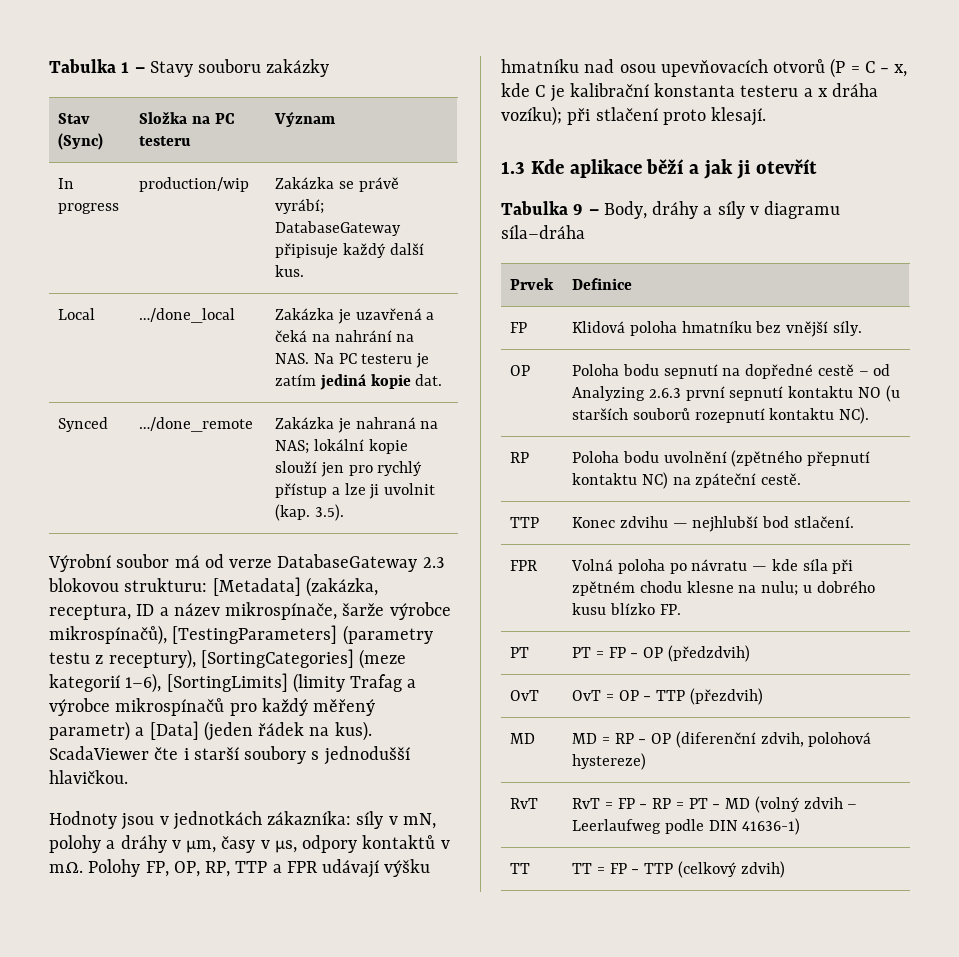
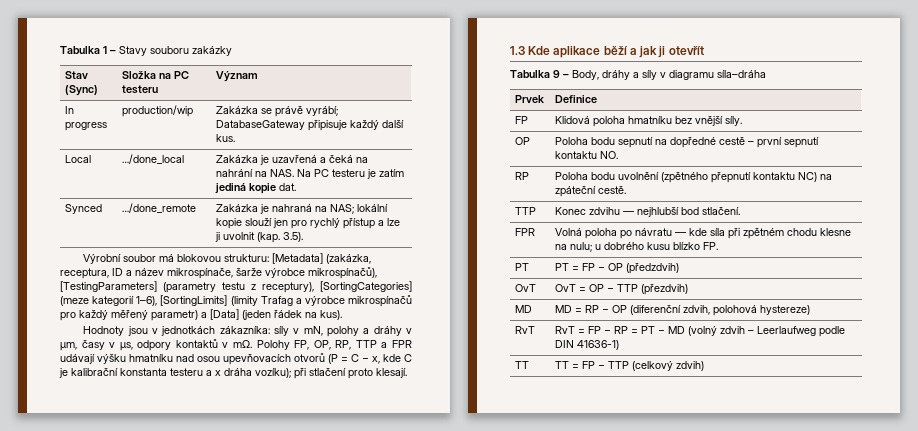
[204,554,444,572] od verze DatabaseGateway 2.3 -> (175, 258) none
[49,746,410,765] [49,770,128,784] ScadaViewer čte i starší soubory s jednodušší hlavičkou. -> (342, 315) none
[873,364,891,376] [572,385,900,402] [572,407,870,424] od Analyzing 2.6.3 první sepnutí kontaktu NO (u starších souborů rozepnutí kontaktu NC). -> [757,137,820,148] [555,151,619,159] první sepnutí kontaktu NO.

